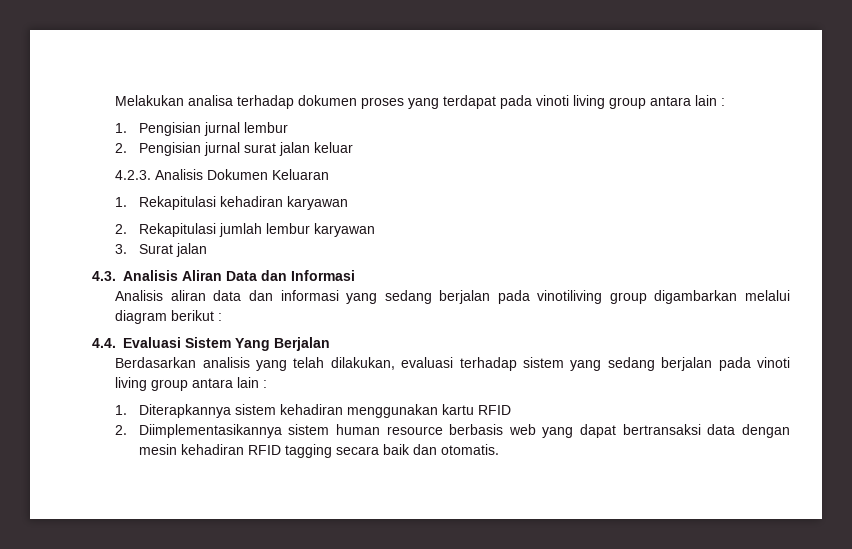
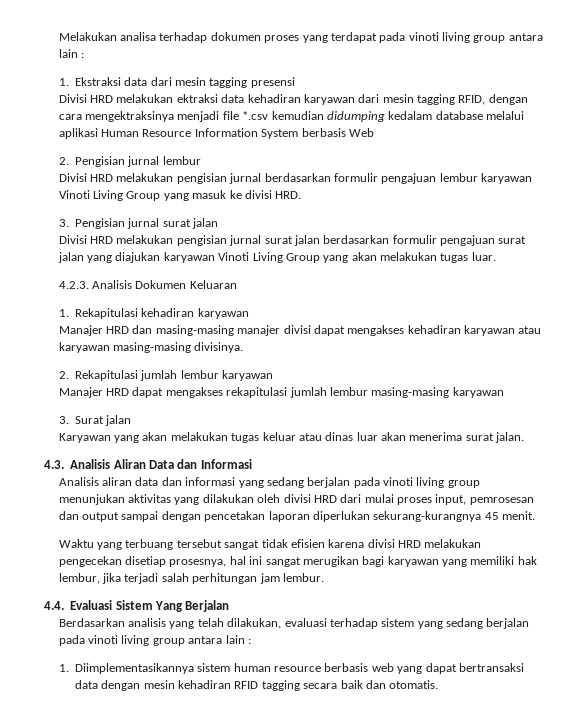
[138,122,288,136] [115,142,353,156] Pengisian jurnal lembur // 2. Pengisian jurnal surat jalan keluar -> [74,77,295,88] [58,94,528,105] [58,111,525,122] [58,128,374,139] [58,156,201,167] [58,173,533,184] [58,190,302,201] [58,218,219,229] [58,235,527,246] [57,252,496,263] Ekstraksi data dari mesin tagging presensi // Divisi HRD melakukan ektraksi data kehadiran karyawan dari mesin tagging RFID, dengan cara mengektraksinya menjadi file *.csv kemudian didumping kedalam database melalui aplikasi Human Resource Information System berbasis Web // 2. Pengisian jurnal lembur // Divisi HRD melakukan pengisian jurnal berdasarkan formulir pengajuan lembur karyawan Vinoti Living Group yang masuk ke divisi HRD. // 3. Pengisian jurnal surat jalan // Divisi HRD melakukan pengisian jurnal surat jalan berdasarkan formulir pengajuan surat jalan yang diajukan karyawan Vinoti Living Group yang akan melakukan tugas luar.
(348, 203) none -> [58,325,542,336] [58,342,244,353] // Manajer HRD dan masing-masing manajer divisi dapat mengakses kehadiran karyawan atau karyawan masing-masing divisinya.
[115,243,207,257] 3. Surat jalan -> [58,387,504,398] [58,415,132,426] [58,432,525,443] Manajer HRD dapat mengakses rekapitulasi jumlah lembur masing-masing karyawan // 3. Surat jalan // Karyawan yang akan melakukan tugas keluar atau dinas luar akan menerima surat jalan.
[537,290,790,304] [115,310,223,324] vinotiliving group digambarkan melalui diagram berikut : -> [383,477,480,488] [58,494,534,505] [58,511,536,522] [58,539,482,550] [58,556,537,567] [58,573,324,584] vinoti living group menunjukan aktivitas yang dilakukan oleh divisi HRD dari mulai proses input, pemrosesan dan output sampai dengan pencetakan laporan diperlukan sekurang-kurangnya 45 menit. // Waktu yang terbuang tersebut sangat tidak efisien karena divisi HRD melakukan pengecekan disetiap prosesnya, hal ini sangat merugikan bagi karyawan yang memiliki hak lembur, jika terjadi salah perhitungan jam lembur.
[138,404,511,418] [115,425,128,435] Diterapkannya sistem kehadiran menggunakan kartu RFID // 2. -> (69, 668) none

